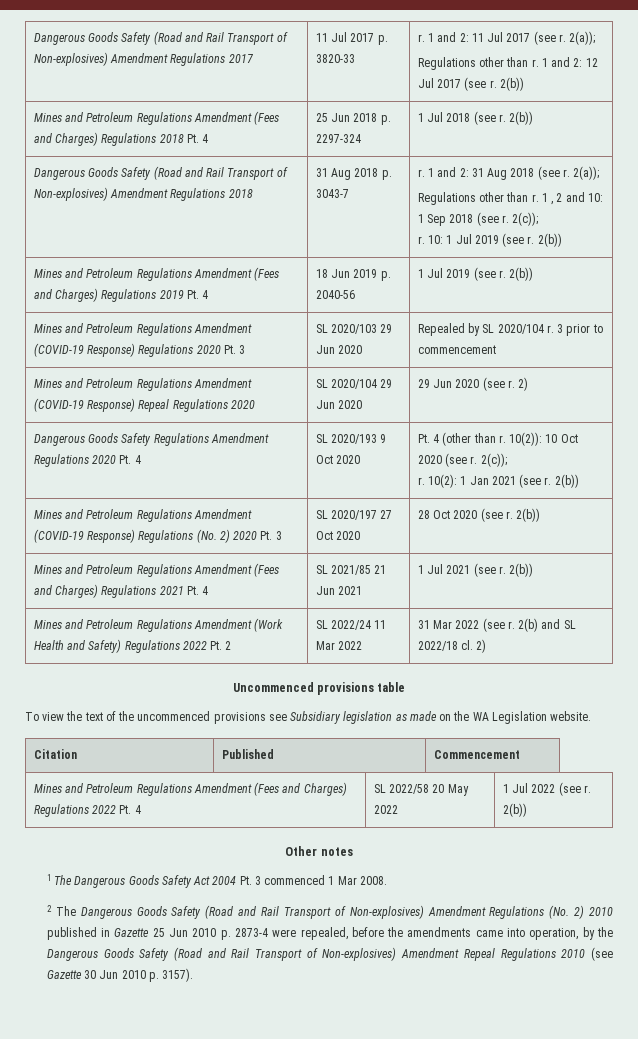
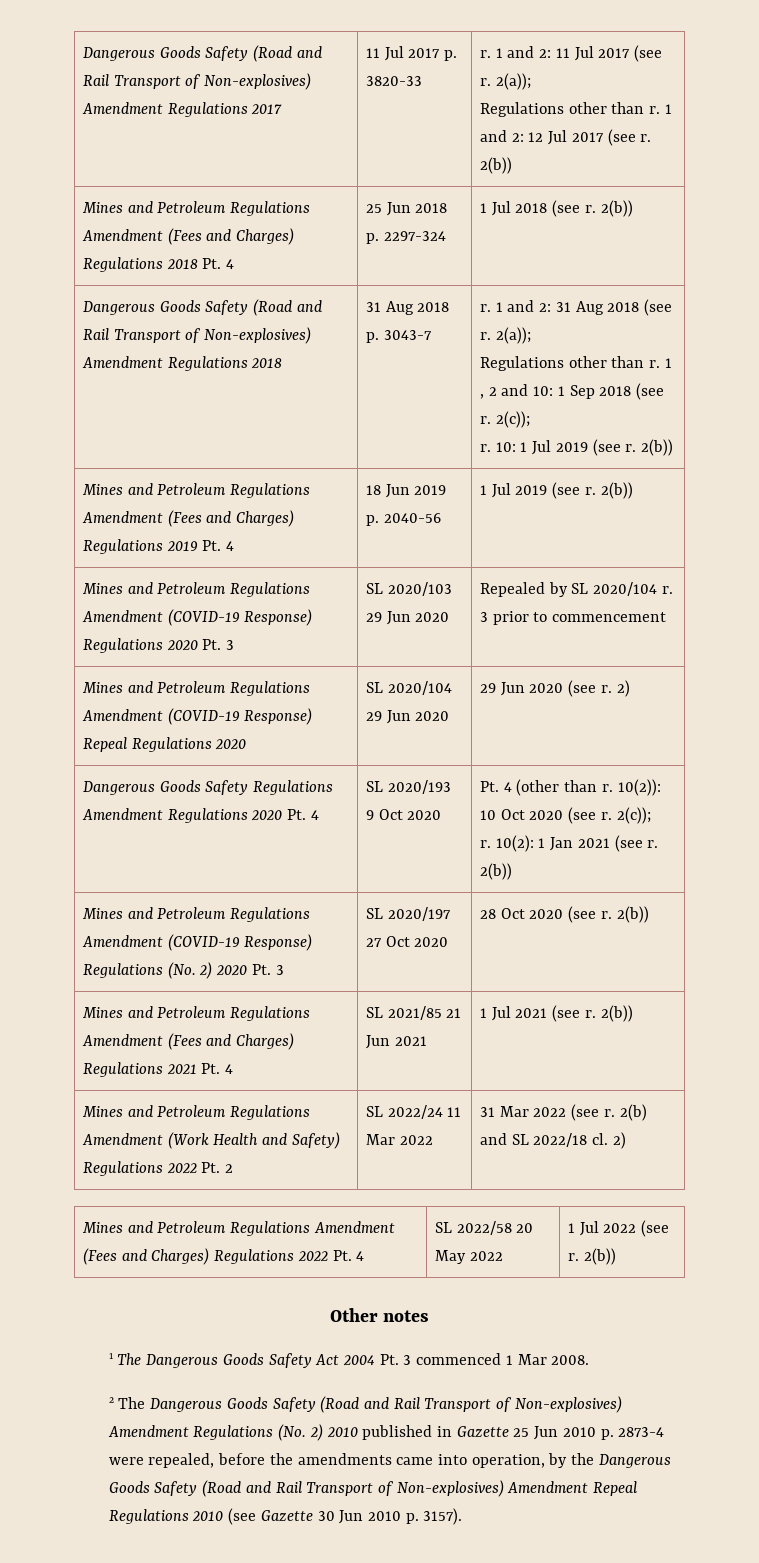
[232,682,406,695] [25,711,592,724] [33,749,77,759] [221,749,274,759] [433,750,520,759] // Uncommenced provisions table // To view the text of the uncommenced provisions see Subsidiary legislation as made on the WA Legislation website. // Citation | Published | Commencement -> (626, 1140) none

